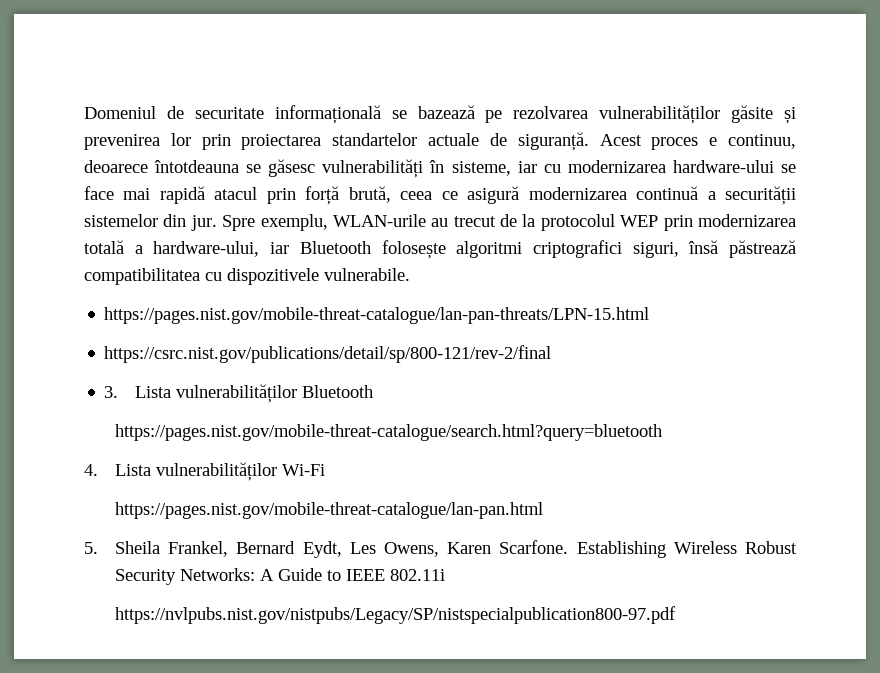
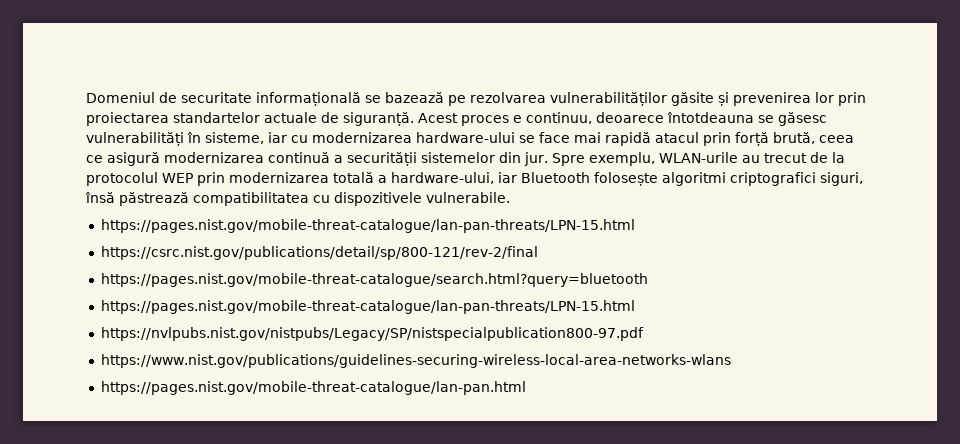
[104,384,374,403] [114,424,662,441] [84,462,325,481] [114,502,543,519] [84,540,797,558] [114,568,445,585] [114,606,676,624] 3. Lista vulnerabilităților Bluetooth // https://pages.nist.gov/mobile-threat-catalogue/search.html?query=bluetooth // 4. Lista vulnerabilităților Wi-Fi // https://pages.nist.gov/mobile-threat-catalogue/lan-pan.html // 5. Sheila Frankel, Bernard Eydt, Les Owens, Karen Scarfone. Establishing Wireless Robust Security Networks: A Guide to IEEE 802.11i // https://nvlpubs.nist.gov/nistpubs/Legacy/SP/nistspecialpublication800-97.pdf -> [100,273,648,287] [100,300,635,314] [100,327,644,341] [100,354,731,368] [100,381,526,395] https://pages.nist.gov/mobile-threat-catalogue/search.html?query=bluetooth // https://pages.nist.gov/mobile-threat-catalogue/lan-pan-threats/LPN-15.html // https://nvlpubs.nist.gov/nistpubs/Legacy/SP/nistspecialpublication800-97.pdf // https://www.nist.gov/publications/guidelines-securing-wireless-local-area-networks-wlans // https://pages.nist.gov/mobile-threat-catalogue/lan-pan.html

